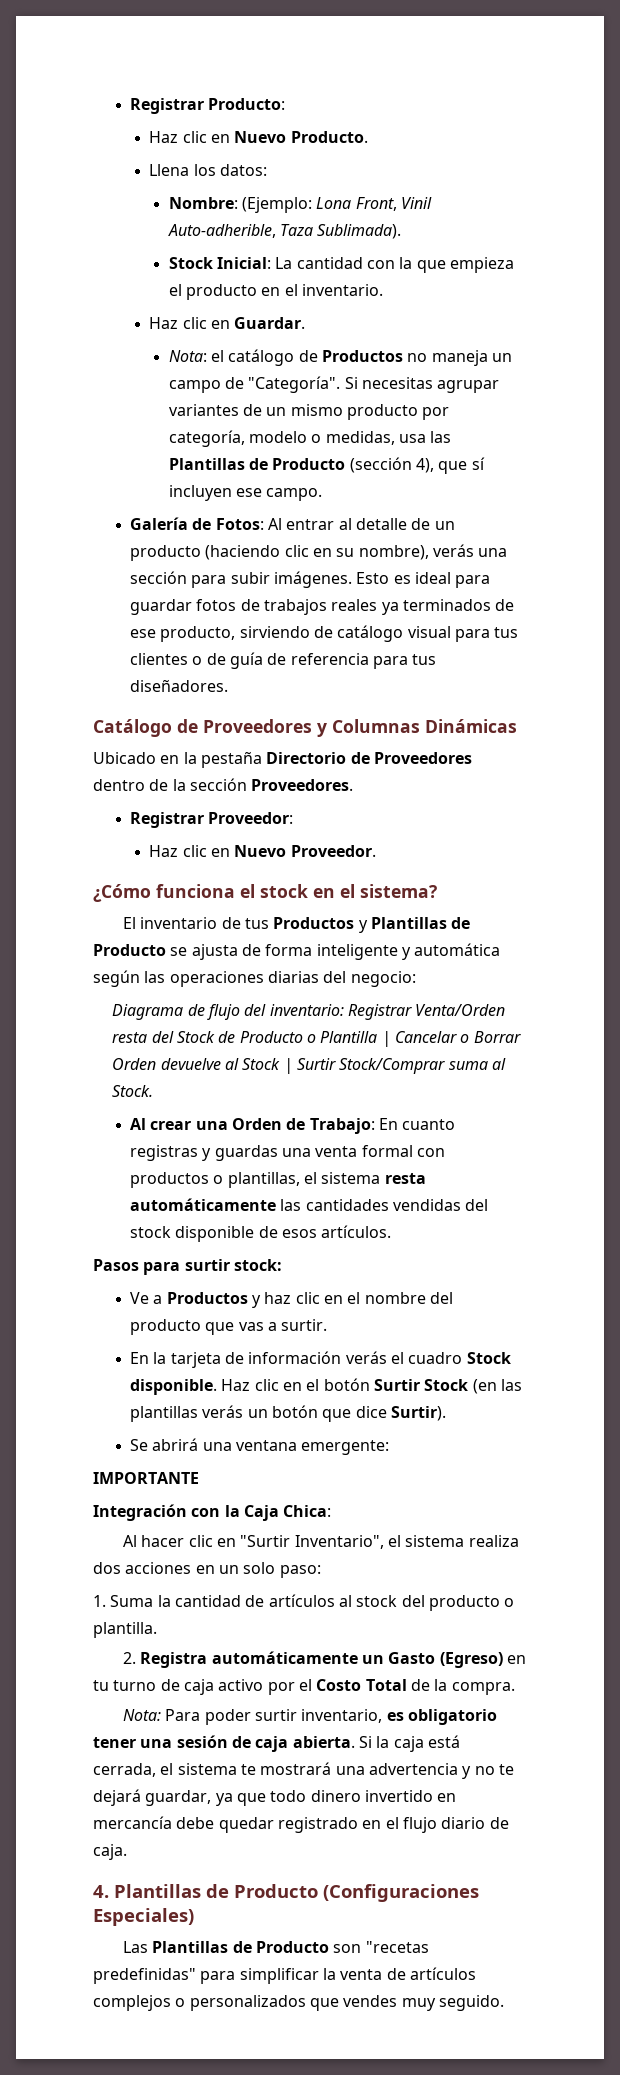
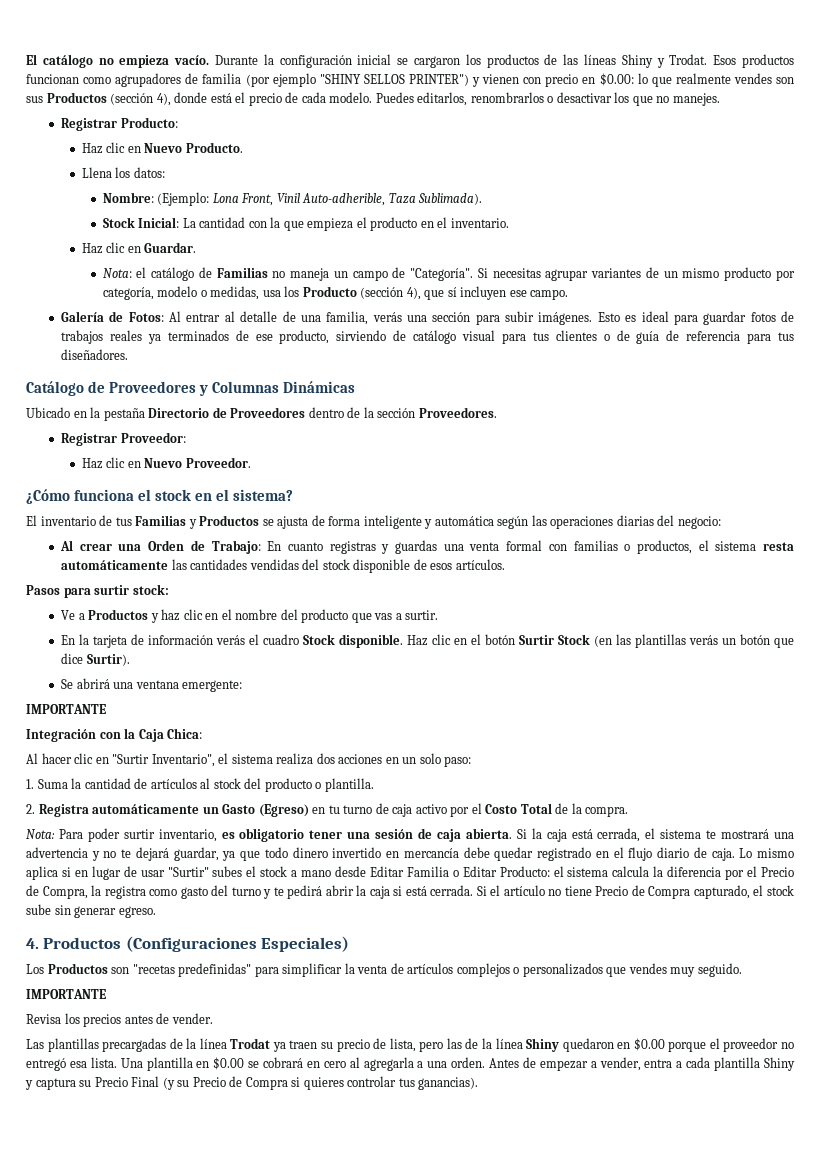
(129, 106) none -> [26,54,794,68] [26,73,795,87] [26,92,720,106] El catálogo no empieza vacío. Durante la configuración inicial se cargaron los productos de las líneas Shiny y Trodat. Esos productos funcionan como agrupadores de familia (por ejemplo "SHINY SELLOS PRINTER") y vienen con precio en $0.00: lo que realmente vendes son sus Productos (sección 4), donde está el precio de cada modelo. Puedes editarlos, renombrarlos o desactivar los que no manejes. //
[321,350,403,362] Productos -> [216,267,268,278] Familias
[430,431,452,443] [168,458,268,470] las Plantillas de -> [284,286,300,297] los
[434,521,455,530] [129,545,429,561] un producto (haciendo clic en su nombre), -> [300,311,369,325] una familia,
[273,917,471,933] [93,944,166,956] Productos y Plantillas de Producto -> [135,515,260,529] Familias y Productos
[112,1004,506,1020] [112,1031,521,1047] [112,1058,506,1074] [112,1085,154,1097] // Diagrama de flujo del inventario: Registrar Venta/Orden resta del Stock de Producto o Plantilla | Cancelar o Borrar Orden devuelve al Stock | Surtir Stock/Comprar suma al Stock. -> (721, 522) none
[129,1172,300,1188] productos o plantillas, -> [573,540,692,554] familias o productos,
[93,1884,479,1902] [93,1908,194,1926] [123,1941,330,1953] // 4. Plantillas de Producto (Configuraciones Especiales) // Las Plantillas de Producto -> [739,848,795,858] [26,866,794,880] [26,885,794,899] [26,904,156,918] [26,936,350,952] [26,963,108,974] Lo mismo aplica si en lugar de usar "Surtir" subes el stock a mano desde Editar Familia o Editar Producto: el sistema calcula la diferencia por el Precio de Compra, la registra como gasto del turno y te pedirá abrir la caja si está cerrada. Si el artículo no tiene Precio de Compra capturado, el stock sube sin generar egreso. // 4. Productos (Configuraciones Especiales) // Los Productos
(504, 2003) none -> [26,989,106,999] [26,1013,213,1027] [26,1038,794,1052] [26,1057,795,1071] [25,1076,479,1090] // IMPORTANTE // Revisa los precios antes de vender. // Las plantillas precargadas de la línea Trodat ya traen su precio de lista, pero las de la línea Shiny quedaron en $0.00 porque el proveedor no entregó esa lista. Una plantilla en $0.00 se cobrará en cero al agregarla a una orden. Antes de empezar a vender, entra a cada plantilla Shiny y captura su Precio Final (y su Precio de Compra si quieres controlar tus ganancias).

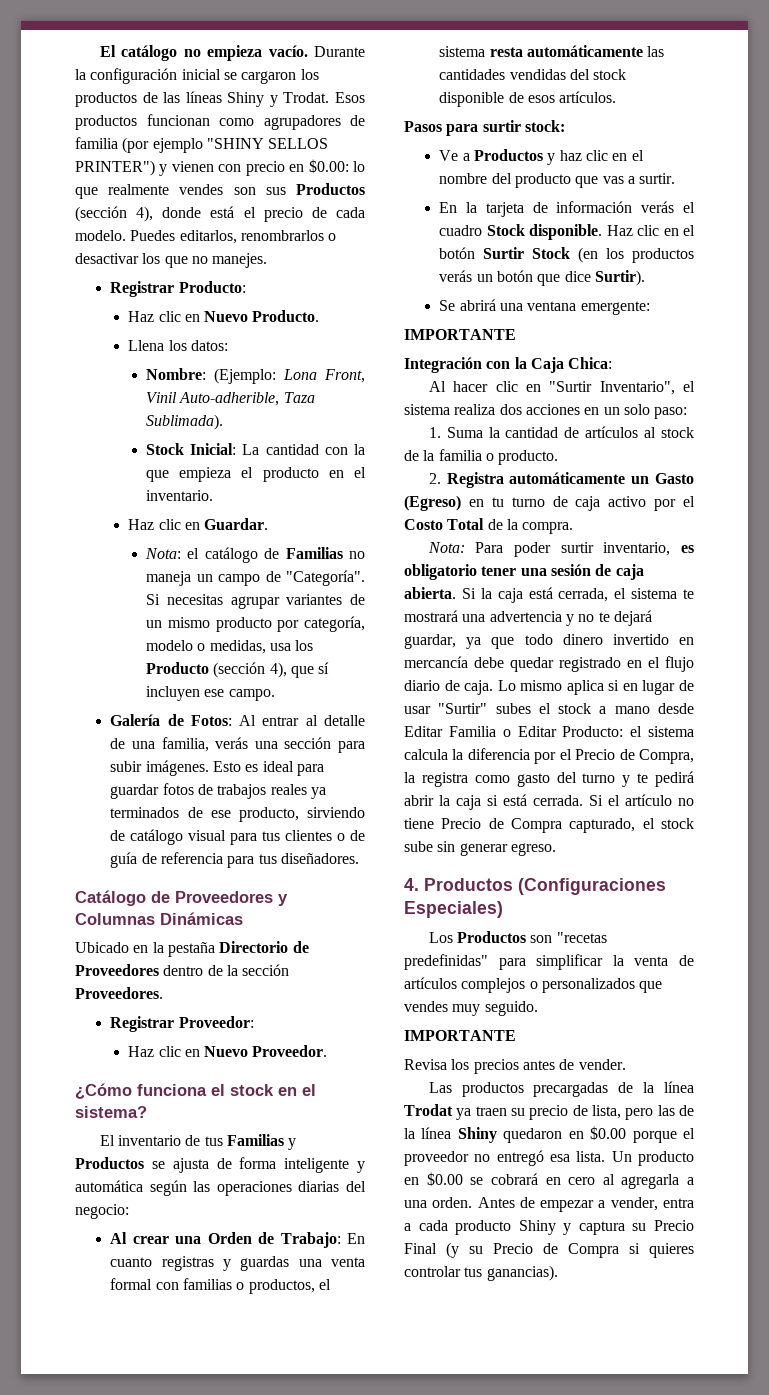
[616,634,687,648] las plantillas -> [606,248,694,263] los productos
[244,778,374,792] del producto o plantilla. -> [404,449,559,465] de la familia o producto.
[47,1038,99,1052] plantillas -> [461,1082,524,1097] productos
[120,1057,193,1071] Una plantilla -> [611,1151,694,1166] Un producto
[714,1057,761,1071] plantilla -> [455,1220,512,1235] producto

